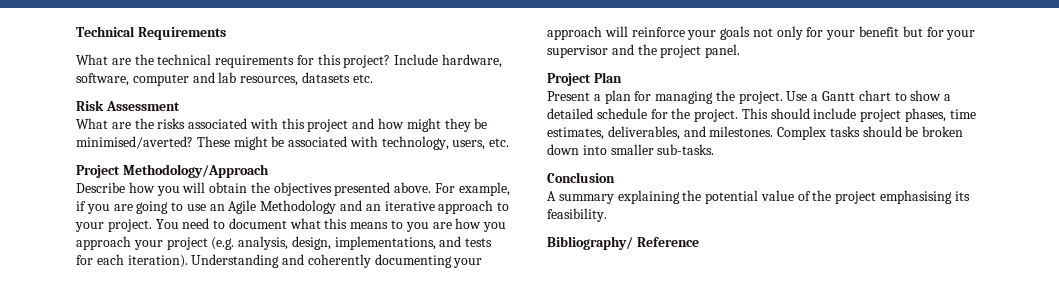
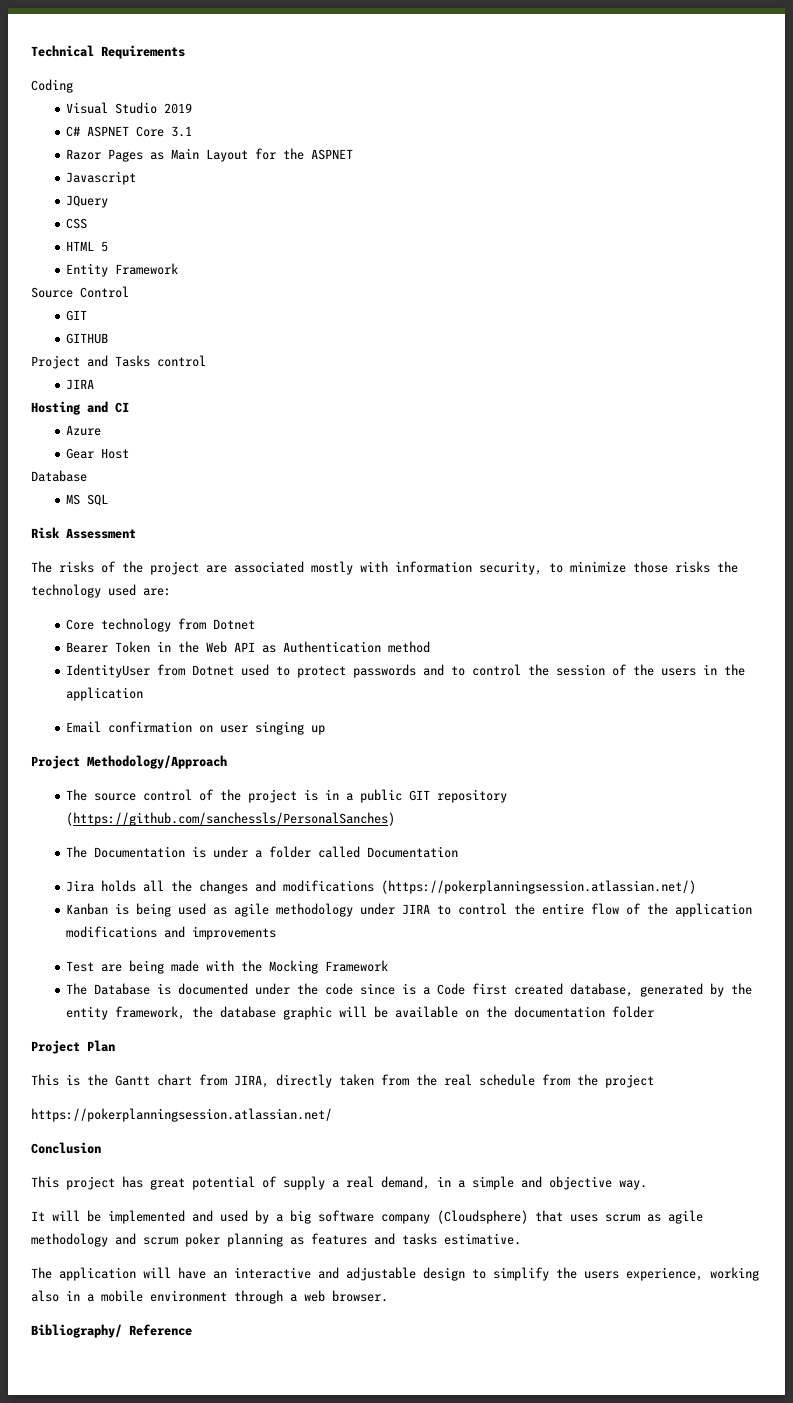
[76,54,503,68] [76,72,373,86] [76,100,180,111] [76,118,488,132] [76,136,510,150] [76,164,269,178] [76,182,510,196] [76,200,510,214] [75,218,507,232] [76,236,493,250] [76,254,483,268] [547,26,976,40] [547,44,741,58] [547,72,622,86] [547,90,952,104] [547,108,976,122] [547,126,964,140] [547,144,715,155] [547,172,615,183] [547,190,970,204] [547,208,607,222] What are the technical requirements for this project? Include hardware, software, computer and lab resources, datasets etc. // Risk Assessment // What are the risks associated with this project and how might they be minimised/averted? These might be associated with technology, users, etc. // Project Methodology/Approach // Describe how you will obtain the objectives presented above. For example, if you are going to use an Agile Methodology and an iterative approach to your project. You need to document what this means to you are how you approach your project (e.g. analysis, design, implementations, and tests for each iteration). Understanding and coherently documenting your approach will reinforce your goals not only for your benefit but for your supervisor and the project panel. // Project Plan // Present a plan for managing the project. Use a Gantt chart to show a detailed schedule for the project. This should include project phases, time estimates, deliverables, and milestones. Complex tasks should be broken down into smaller sub-tasks. // Conclusion // A summary explaining the potential value of the project emphasising its feasibility. -> [31,79,73,93] [66,102,193,114] [66,126,193,137] [66,148,354,162] [66,171,137,185] [66,195,109,208] [66,218,88,229] [66,241,109,252] [66,263,179,277] [31,286,129,298] [66,310,88,321] [66,333,109,344] [31,355,206,369] [66,379,95,390] [31,401,129,415] [66,425,102,436] [66,448,130,459] [31,470,87,482] [66,494,109,506] [31,527,136,539] [31,561,738,575] [31,584,171,598] [66,618,256,632] [66,641,431,653] [66,664,746,678] [66,687,144,701] [66,721,326,735] [31,755,227,769] [66,789,508,803] [66,812,396,826] [66,846,459,858] [66,880,697,894] [66,903,753,917] [66,926,277,940] [66,960,389,974] [66,983,753,997] [66,1006,655,1020] [31,1040,115,1054] [31,1074,654,1088] [31,1108,332,1122] [31,1142,101,1154] [31,1176,647,1190] [31,1210,703,1224] [31,1233,521,1247] [31,1267,759,1281] [31,1290,388,1304] Coding // Visual Studio 2019 // C# ASPNET Core 3.1 // Razor Pages as Main Layout for the ASPNET // Javascript // JQuery // CSS // HTML 5 // Entity Framework // Source Control // GIT // GITHUB // Project and Tasks control // JIRA // Hosting and CI // Azure // Gear Host // Database // MS SQL // Risk Assessment // The risks of the project are associated mostly with information security, to minimize those risks the technology used are: // Core technology from Dotnet // Bearer Token in the Web API as Authentication method // IdentityUser from Dotnet used to protect passwords and to control the session of the users in the application // Email confirmation on user singing up // Project Methodology/Approach // The source control of the project is in a public GIT repository (https://github.com/sanchessls/PersonalSanches) // The Documentation is under a folder called Documentation // Jira holds all the changes and modifications (https://pokerplanningsession.atlassian.net/) // Kanban is being used as agile methodology under JIRA to control the entire flow of the application modifications and improvements // Test are being made with the Mocking Framework // The Database is documented under the code since is a Code first created database, generated by the entity framework, the database graphic will be available on the documentation folder // Project Plan // This is the Gantt chart from JIRA, directly taken from the real schedule from the project // https://pokerplanningsession.atlassian.net/ // Conclusion // This project has great potential of supply a real demand, in a simple and objective way. // It will be implemented and used by a big software company (Cloudsphere) that uses scrum as agile methodology and scrum poker planning as features and tasks estimative. // The application will have an interactive and adjustable design to simplify the users experience, working also in a mobile environment through a web browser.

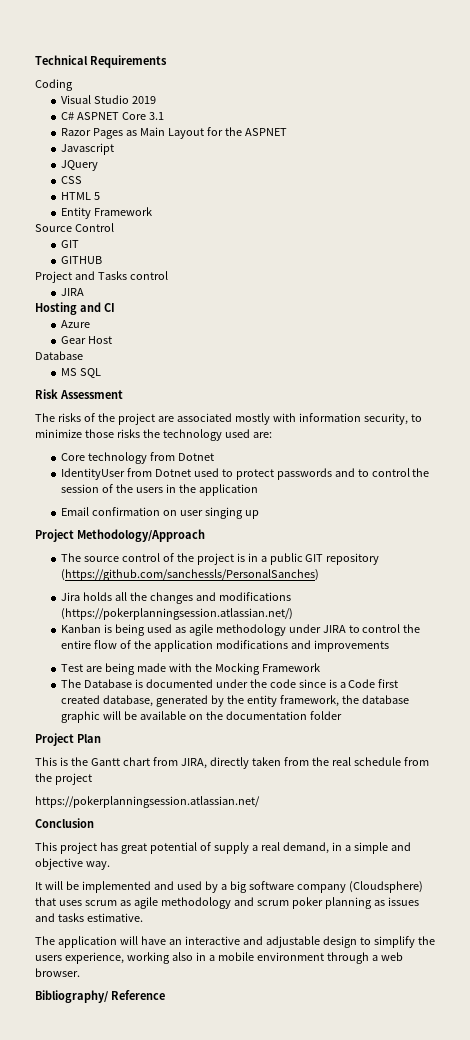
[66,641,431,653] // Bearer Token in the Web API as Authentication method -> (214, 457) none
[66,846,459,858] // The Documentation is under a folder called Documentation -> (319, 575) none
[311,1233,367,1245] features -> [387,897,419,906] issues

